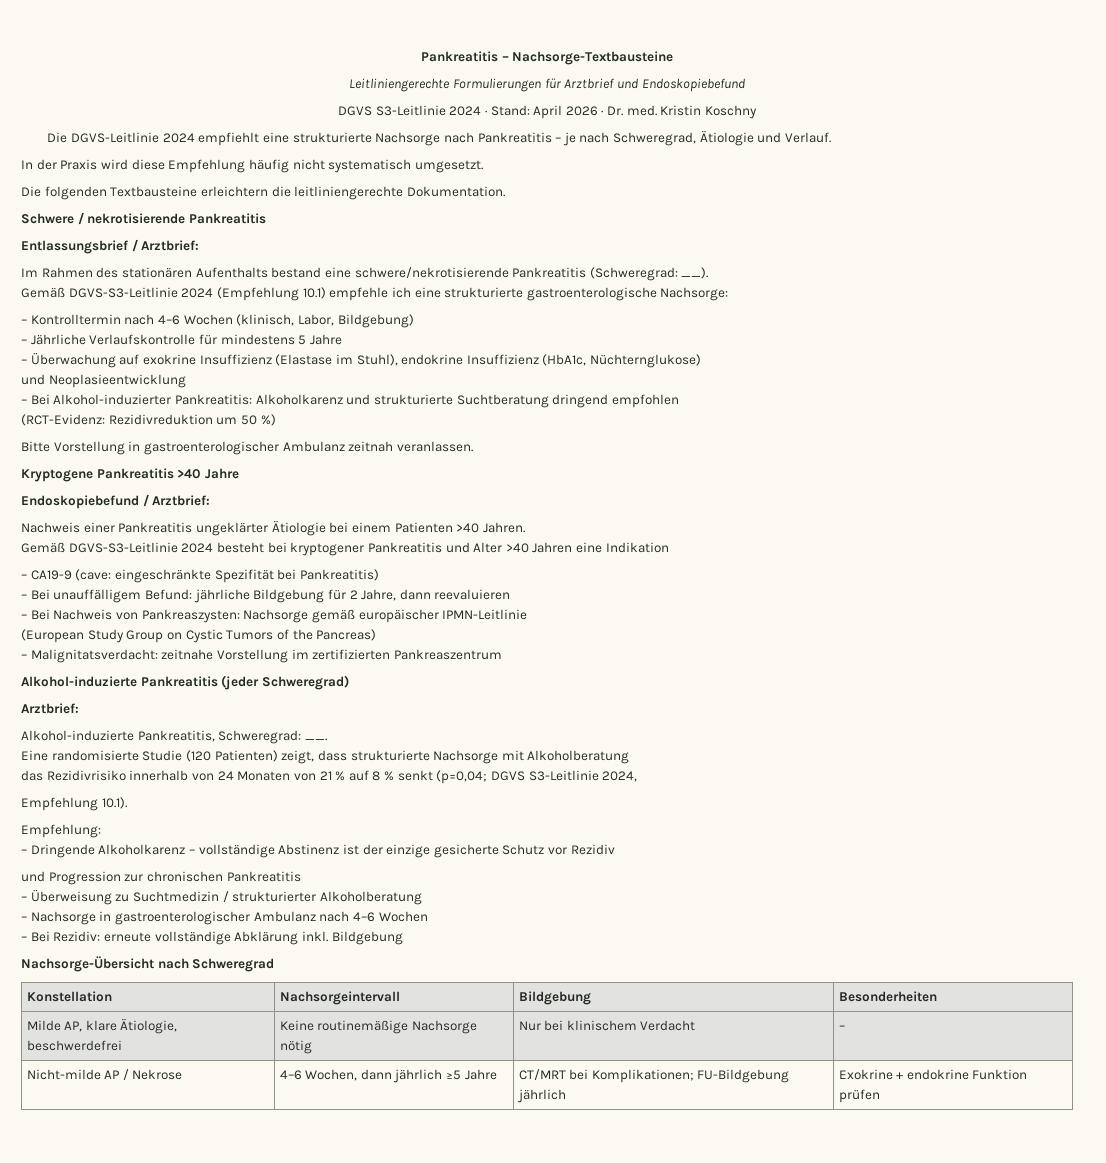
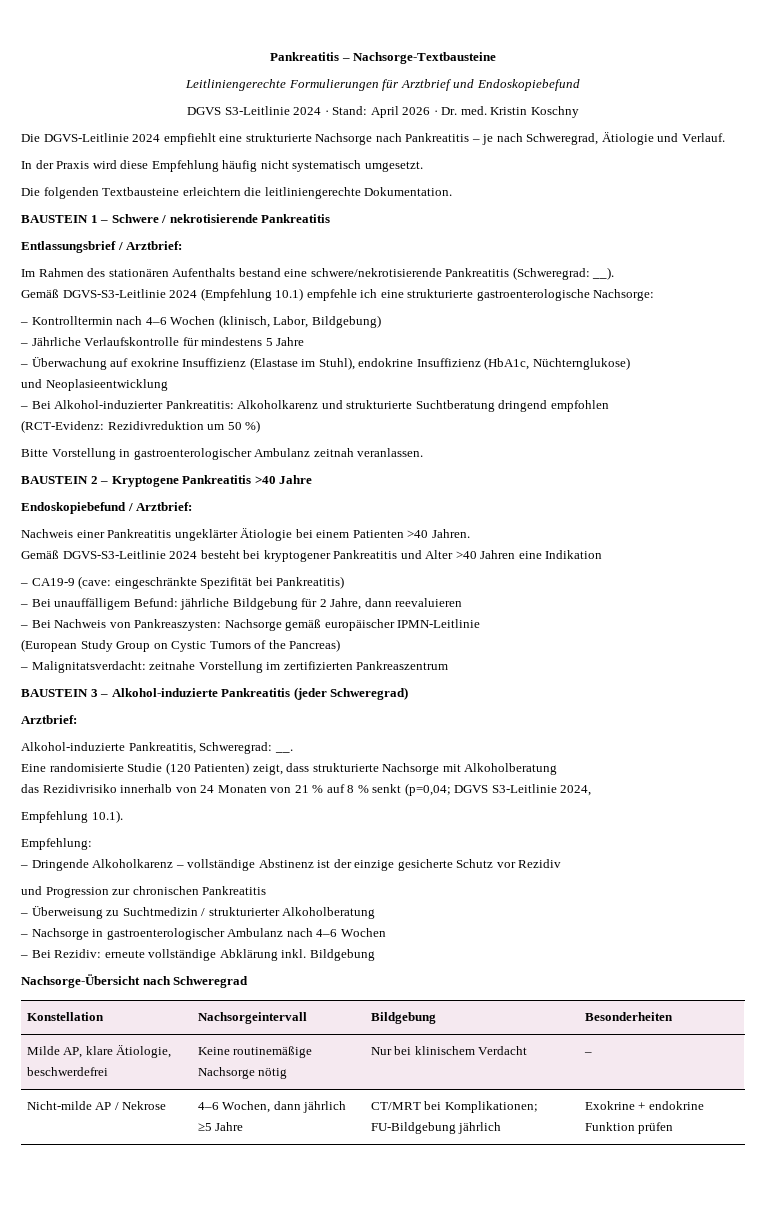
(505, 191) none -> [21,215,109,223] BAUSTEIN 1 –
(473, 446) none -> [21,476,109,484] BAUSTEIN 2 –
(502, 654) none -> [21,689,109,697] BAUSTEIN 3 –

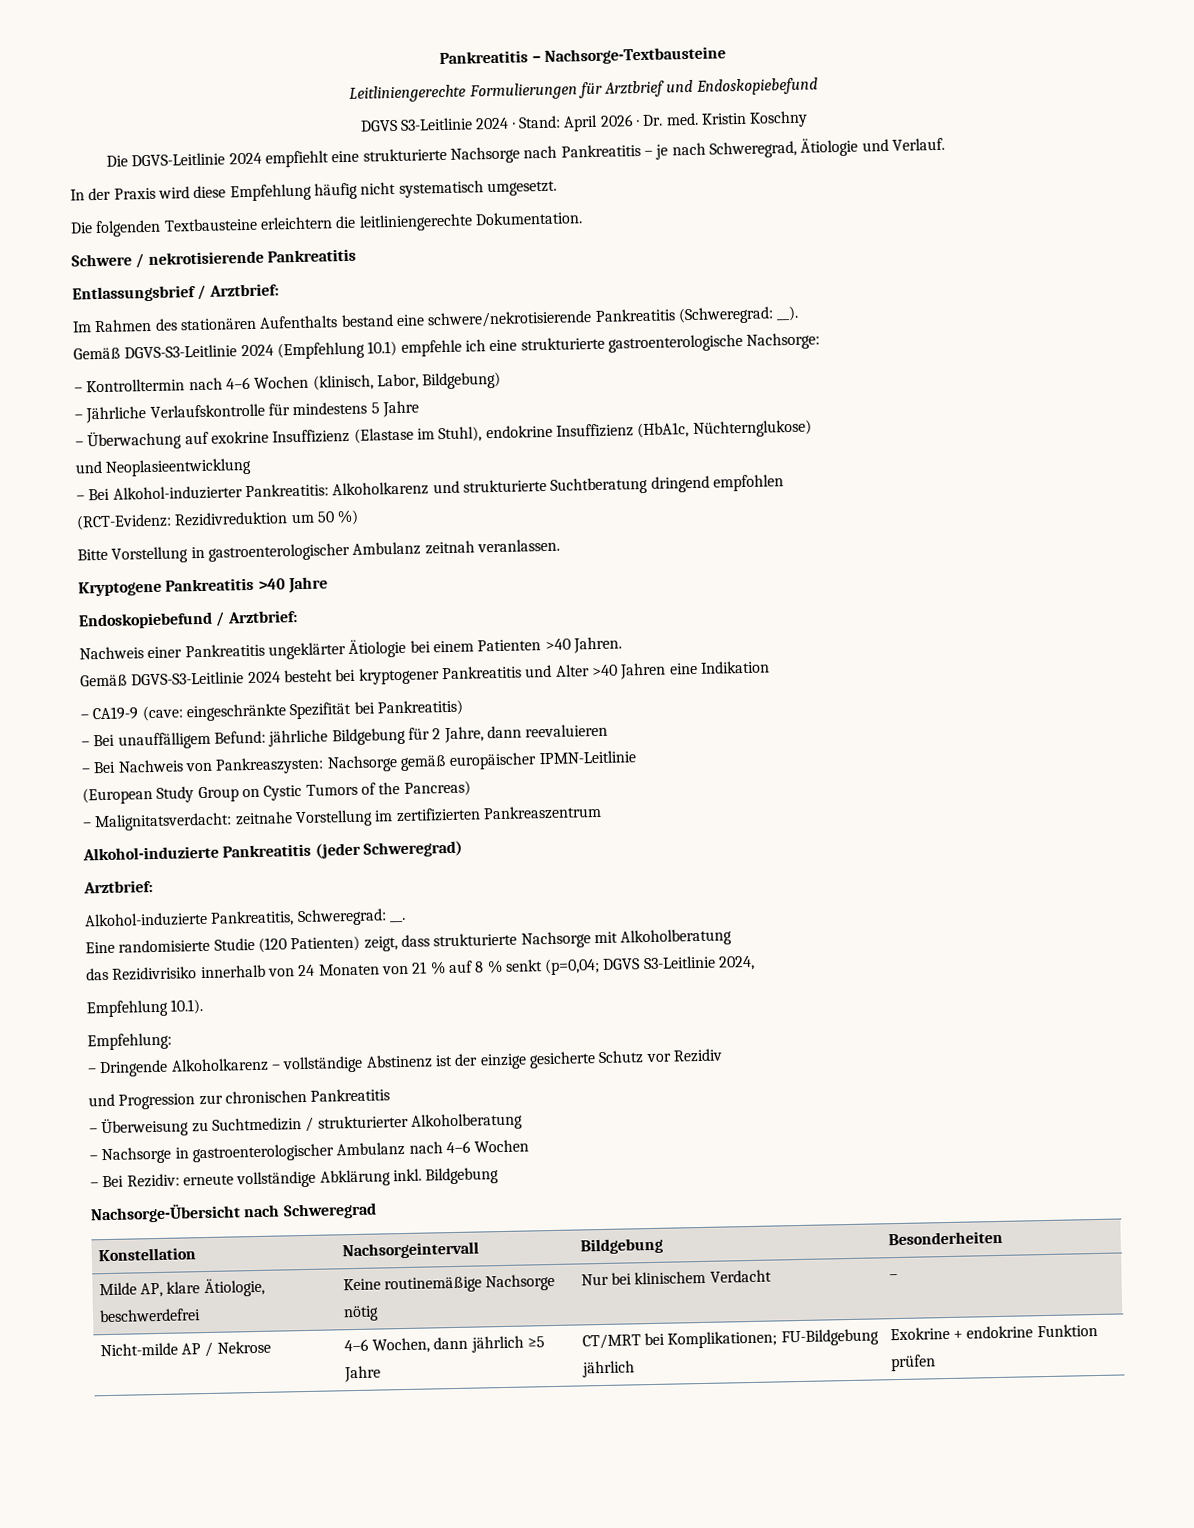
[21,215,109,223] BAUSTEIN 1 – -> (583, 218) none
[21,476,109,484] BAUSTEIN 2 – -> (560, 545) none
[21,689,109,697] BAUSTEIN 3 – -> (602, 812) none

